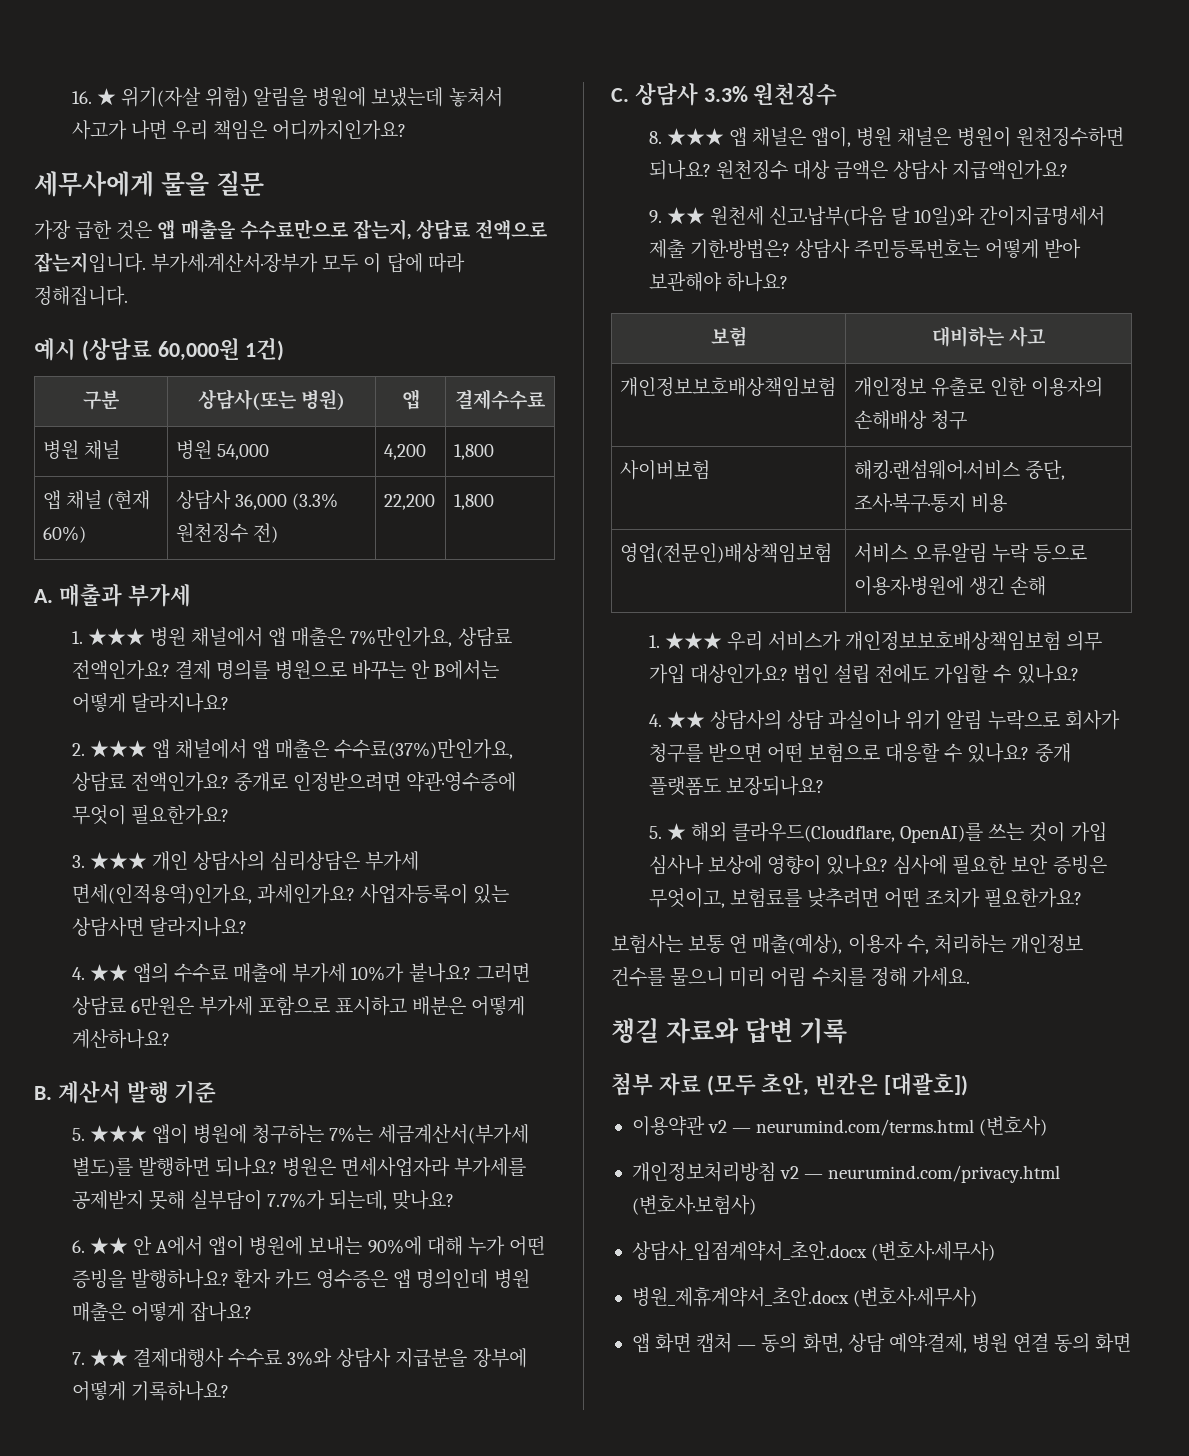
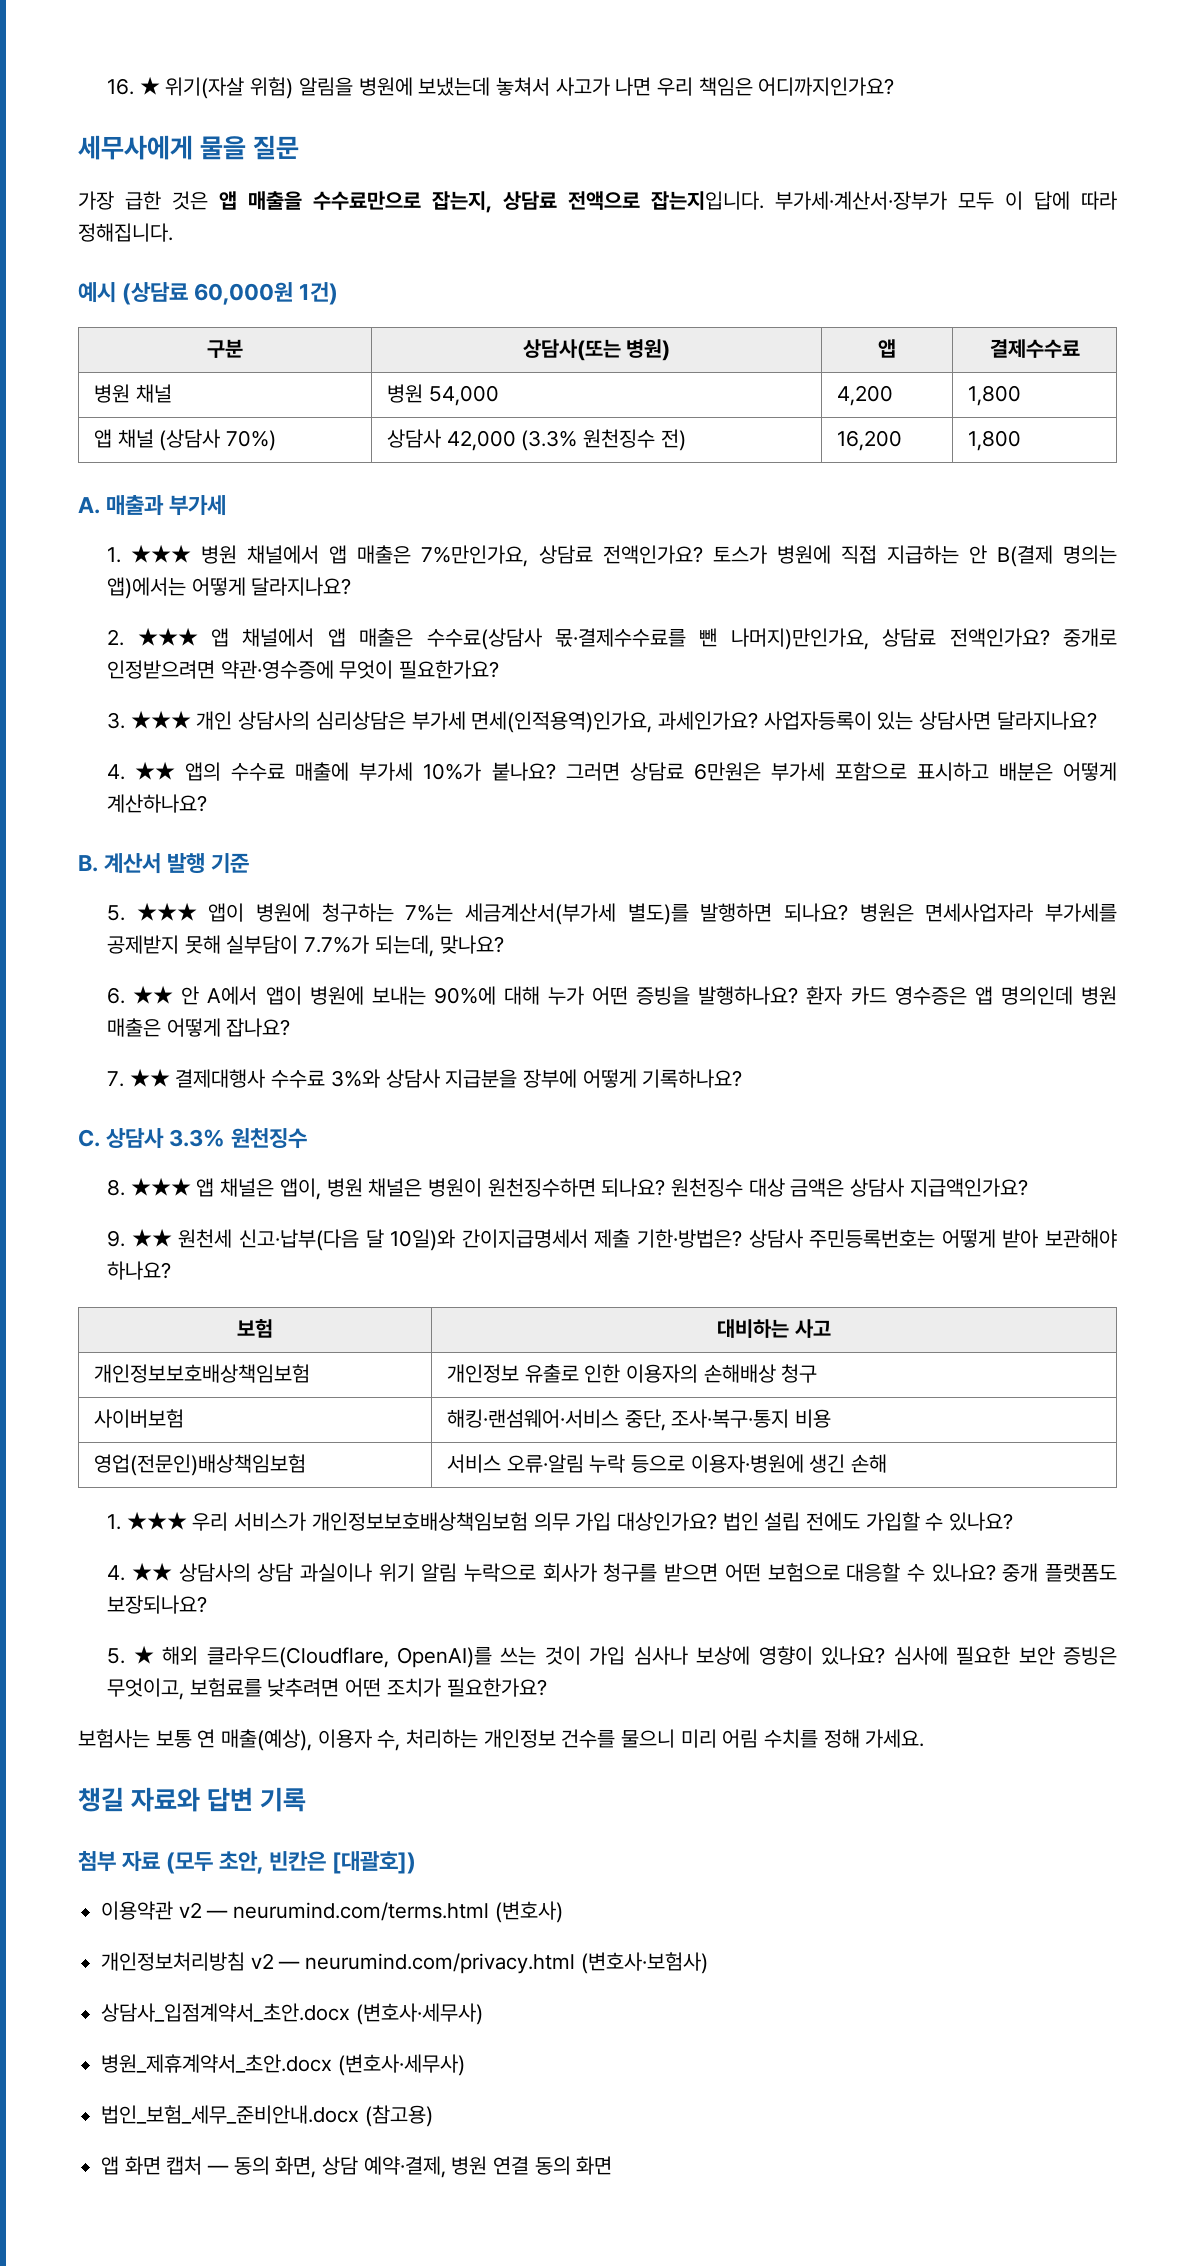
[107,490,151,510] [42,526,86,543] [175,490,287,510] (현재 60%) | 상담사 36,000 -> [159,429,277,451] [387,429,516,451] (상담사 70%) | 상담사 42,000
[383,494,435,510] 22,200 -> [837,430,903,451] 16,200
[174,660,500,680] 결제 명의를 병원으로 바꾸는 안 B에서는 -> [712,545,1118,567] [107,577,187,599] 토스가 병원에 직접 지급하는 안 B(결제 명의는 앱)에서는
[334,739,514,759] 수수료(37%)만인가요, -> [426,628,869,650] 수수료(상담사 몫·결제수수료를 뺀 나머지)만인가요,
(978, 1297) none -> [101,2105,433,2127] // 법인_보험_세무_준비안내.docx (참고용)

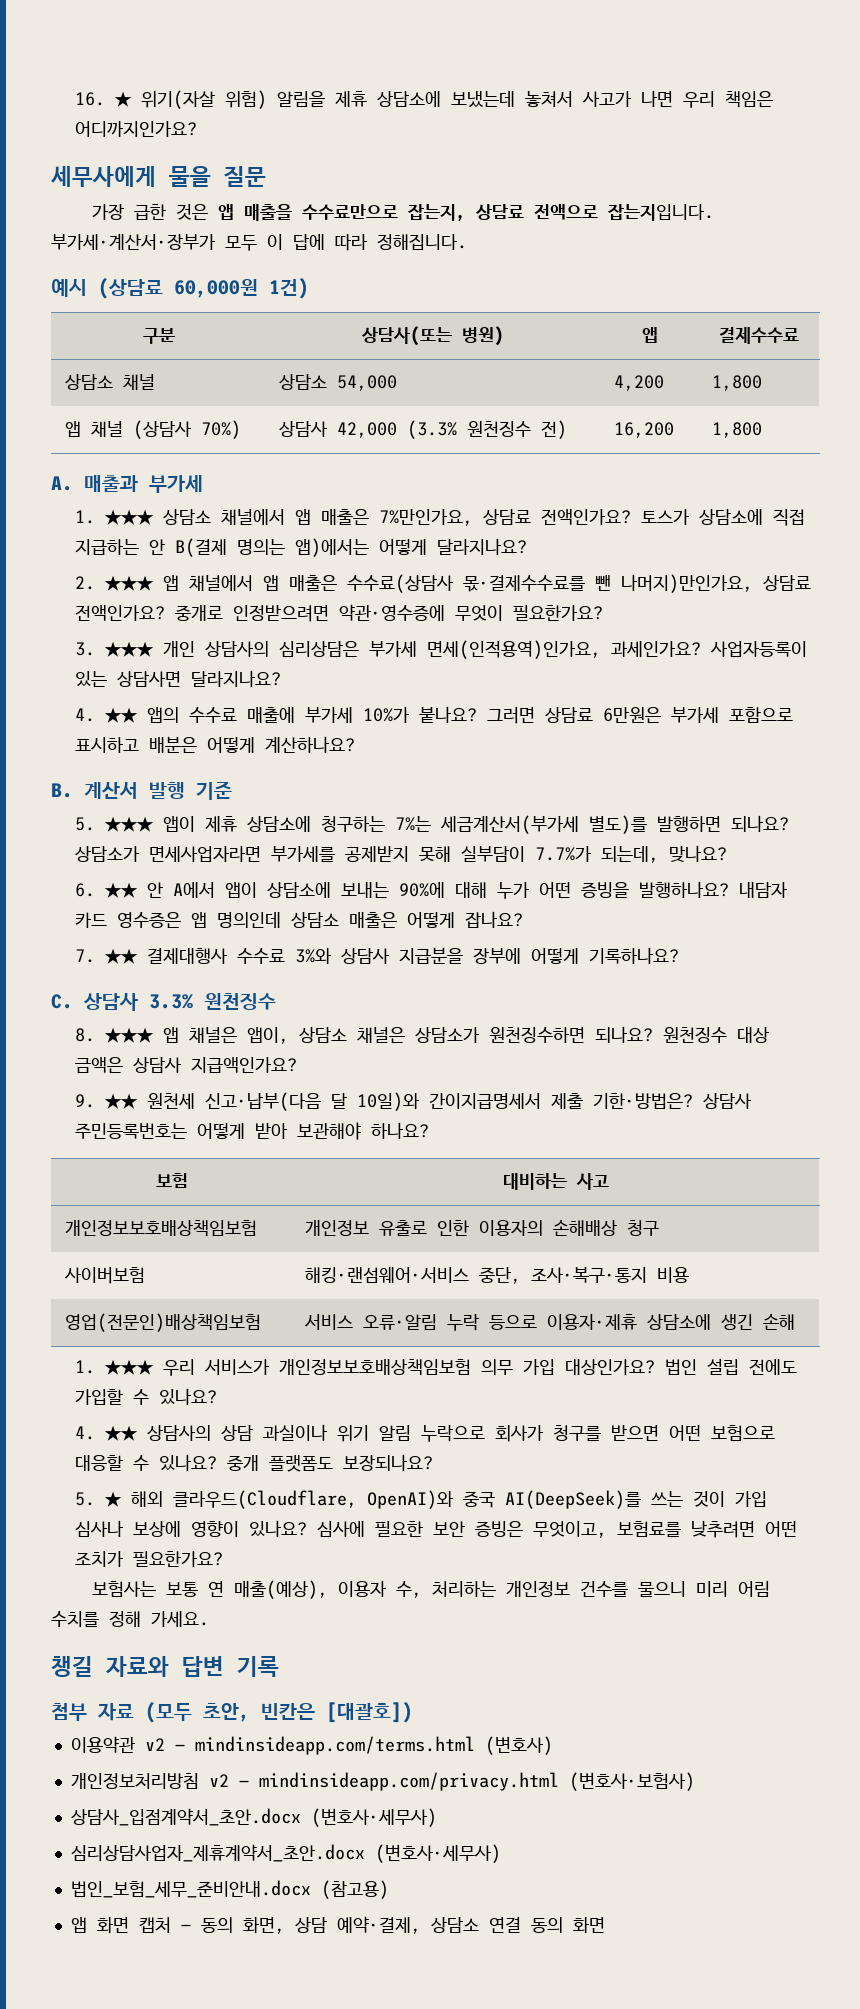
[358,77,413,96] 병원에 -> [335,91,442,107] 제휴 상담소에
[94,384,131,403] 병원 -> [64,374,113,390] 상담소
[387,384,424,403] 병원 -> [278,374,327,390] 상담소
[201,545,238,564] 병원 -> [163,509,212,525] 상담소
[776,545,831,564] 병원에 -> [699,509,764,525] 상담소에
[256,903,311,922] 병원에 -> [205,816,312,832] 제휴 상담소에
[859,903,1034,922] 병원은 면세사업자라 -> [75,846,262,862] 상담소가 면세사업자라면
[309,986,364,1005] 병원에 -> [267,882,332,898] 상담소에
[806,986,843,1005] 환자 -> [739,882,789,898] 내담자
[1080,986,1117,1005] 병원 -> [291,912,340,928] 상담소
[326,1178,482,1197] 병원 채널은 병원이 -> [299,1027,481,1043] 상담소 채널은 상담소가
[690,1454,804,1473] 이용자·병원에 -> [546,1314,711,1330] 이용자·제휴 상담소에
[396,1646,492,1668] OpenAI)를 -> [367,1490,642,1509] OpenAI)와 중국 AI(DeepSeek)를
[233,1902,490,1921] neurumind.com/terms.html -> [194,1736,475,1755] mindinsideapp.com/terms.html
[305,1953,576,1974] neurumind.com/privacy.html -> [258,1772,559,1791] mindinsideapp.com/privacy.html
[101,2054,333,2073] 병원_제휴계약서_초안.docx -> [70,1844,365,1862] 심리상담사업자_제휴계약서_초안.docx
[451,2156,488,2175] 병원 -> [430,1917,479,1933] 상담소

